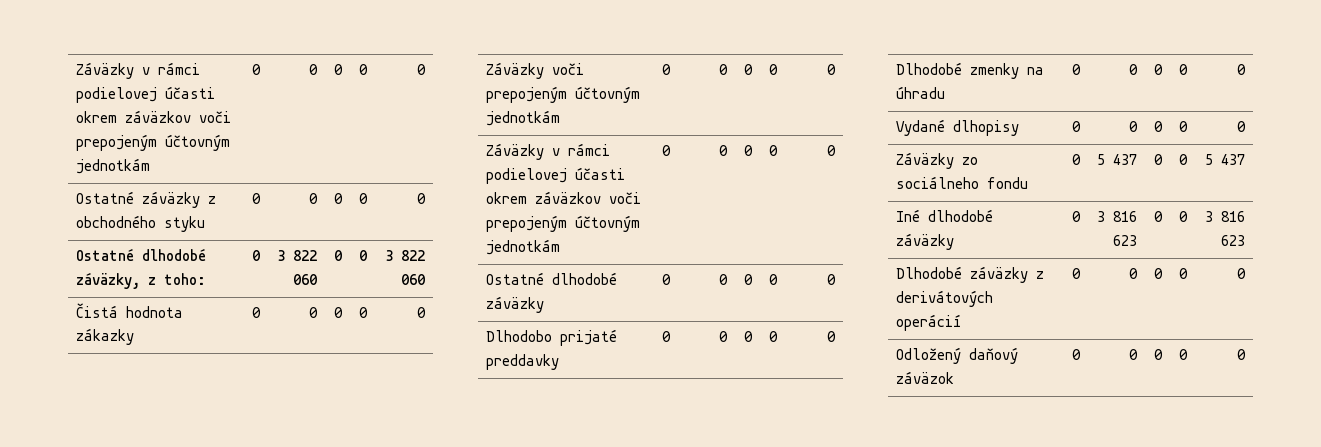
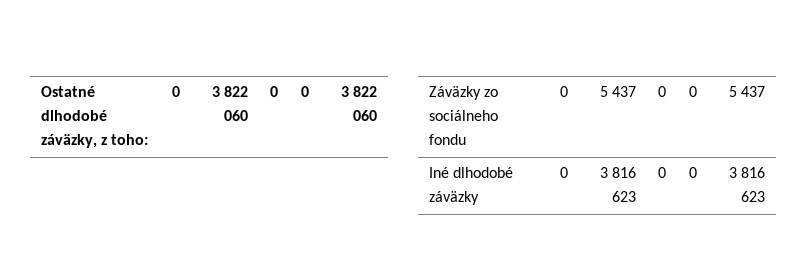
[75,62,200,79] [75,86,215,103] [75,110,231,123] [75,134,230,151] [75,158,150,174] [252,64,262,75] [309,64,319,75] [334,64,344,75] [359,64,369,75] [417,64,427,75] [75,191,216,208] [75,215,205,232] [252,193,262,204] [309,193,319,204] [334,193,344,204] [359,193,369,204] [417,193,427,204] Záväzky v rámci podielovej účasti okrem záväzkov voči prepojeným účtovným jednotkám | 0 | 0 | 0 | 0 | 0 // Ostatné záväzky z obchodného styku | 0 | 0 | 0 | 0 | 0 // -> (40, 91) none
[75,303,183,318] [75,328,134,345] [252,307,262,318] [309,307,319,318] [334,307,344,318] [359,307,369,318] [417,307,427,318] [485,62,584,79] [485,86,640,103] [485,110,560,126] [662,64,672,75] [719,64,729,75] [744,64,754,75] [769,64,779,75] [827,64,837,75] [485,143,610,160] [485,167,625,184] [485,191,641,204] [485,215,640,232] [485,239,560,255] [662,145,672,156] [719,145,729,156] [744,145,754,156] [769,145,779,156] [827,145,837,156] [485,272,617,285] [485,296,544,313] [662,274,672,285] [719,274,729,285] [744,274,754,285] [769,274,779,285] [827,274,837,285] [485,329,617,346] [485,354,559,370] [662,331,672,342] [719,331,729,342] [744,331,754,342] [769,331,779,342] [827,331,837,342] [895,62,1044,79] [895,86,945,99] [1072,64,1082,75] [1129,64,1139,75] [1154,64,1164,75] [1179,64,1189,75] [1237,64,1247,75] [895,119,1019,136] [1072,121,1082,132] [1129,121,1139,132] [1154,121,1164,132] [1179,121,1189,132] [1237,121,1247,132] // Čistá hodnota zákazky | 0 | 0 | 0 | 0 | 0 // Záväzky voči prepojeným účtovným jednotkám | 0 | 0 | 0 | 0 | 0 // Záväzky v rámci podielovej účasti okrem záväzkov voči prepojeným účtovným jednotkám | 0 | 0 | 0 | 0 | 0 // Ostatné dlhodobé záväzky | 0 | 0 | 0 | 0 | 0 // Dlhodobo prijaté preddavky | 0 | 0 | 0 | 0 | 0 // Dlhodobé zmenky na úhradu | 0 | 0 | 0 | 0 | 0 // Vydané dlhopisy | 0 | 0 | 0 | 0 | 0 -> (378, 115) none
[895,266,1044,283] [895,290,993,307] [895,314,961,331] [1072,268,1082,279] [1129,268,1139,279] [1154,268,1164,279] [1179,268,1189,279] [1237,268,1247,279] [895,347,1018,364] [895,371,954,384] [1072,349,1082,360] [1129,349,1139,360] [1154,349,1164,360] [1179,349,1189,360] [1237,349,1247,360] // Dlhodobé záväzky z derivátových operácií | 0 | 0 | 0 | 0 | 0 // Odložený daňový záväzok | 0 | 0 | 0 | 0 | 0 -> (766, 196) none

